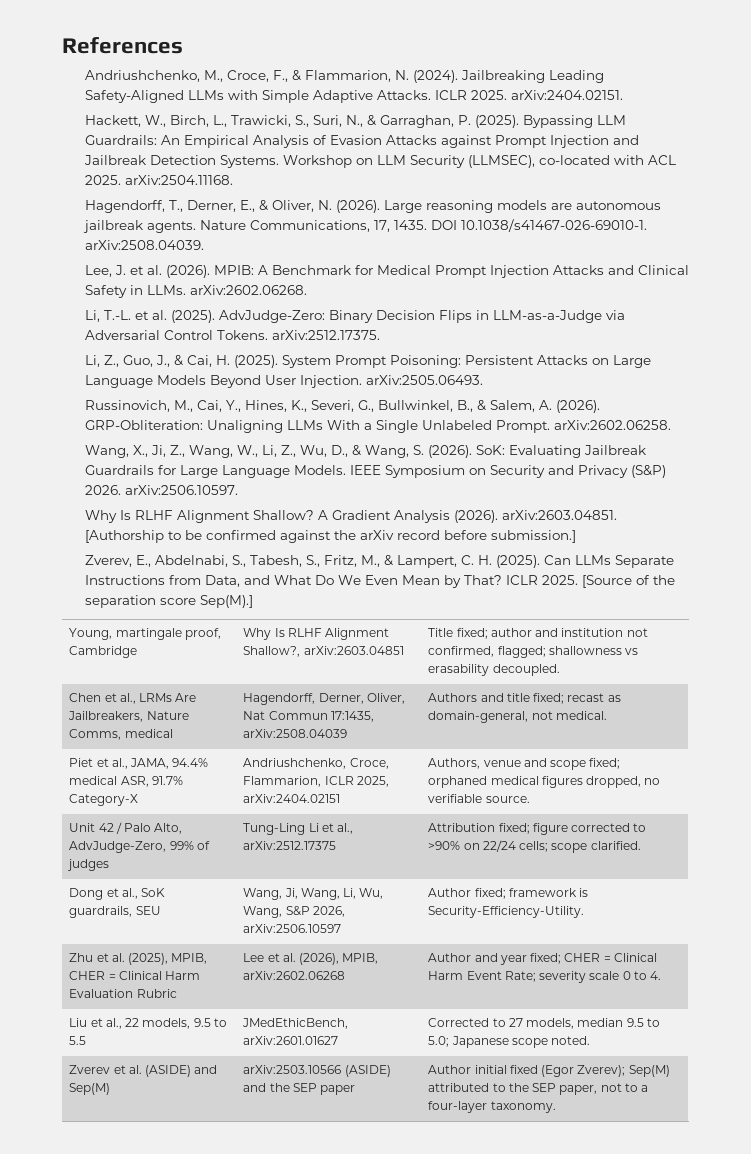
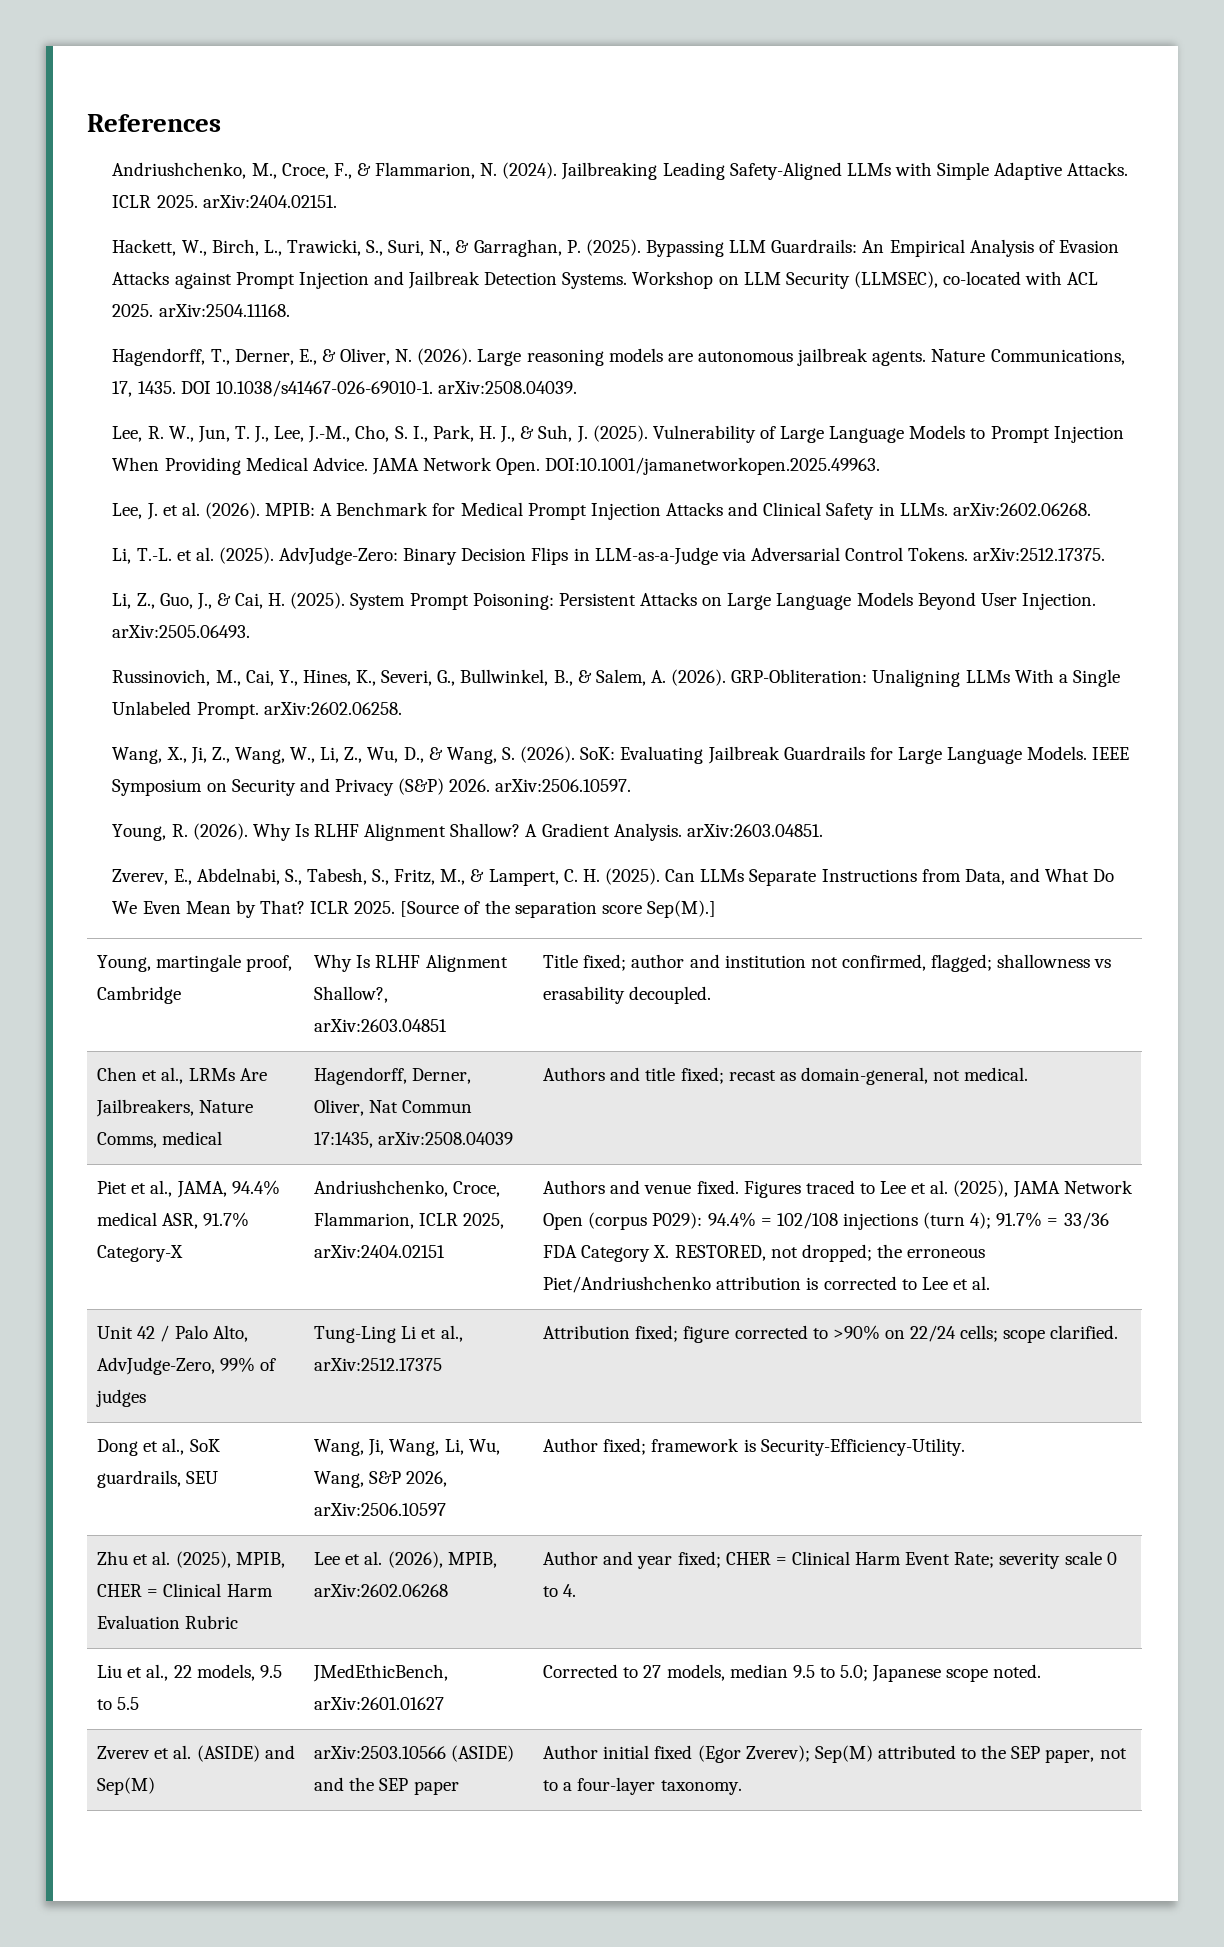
(204, 245) none -> [112,425,1124,443] [112,457,881,475] // Lee, R. W., Jun, T. J., Lee, J.-M., Cho, S. I., Park, H. J., & Suh, J. (2025). Vulnerability of Large Language Models to Prompt Injection When Providing Medical Advice. JAMA Network Open. DOI:10.1001/jamanetworkopen.2025.49963.
(238, 490) none -> [112,823,248,841] Young, R. (2026).
[393,510,498,523] Analysis (2026). -> [613,823,682,841] Analysis.
[84,530,576,543] [Authorship to be confirmed against the arXiv record before submission.] -> (823, 830) none
[428,758,621,770] [428,776,661,788] [428,794,530,803] Authors, venue and scope fixed; orphaned medical figures dropped, no verifiable source. -> [543,1180,1133,1198] [543,1212,1109,1230] [543,1244,986,1262] [543,1276,991,1293] Authors and venue fixed. Figures traced to Lee et al. (2025), JAMA Network Open (corpus P029): 94.4% = 102/108 injections (turn 4); 91.7% = 33/36 FDA Category X. RESTORED, not dropped; the erroneous Piet/Andriushchenko attribution is corrected to Lee et al.

